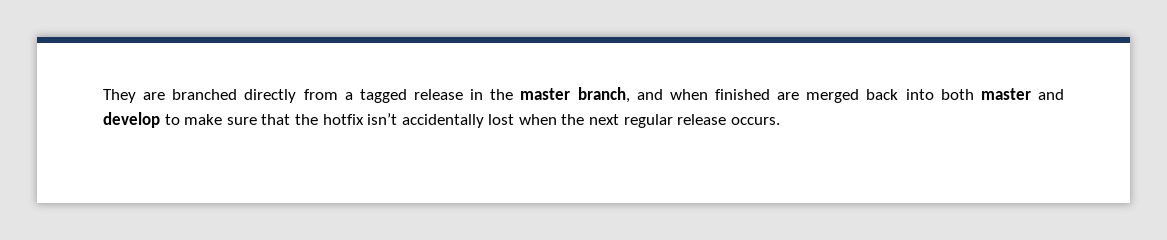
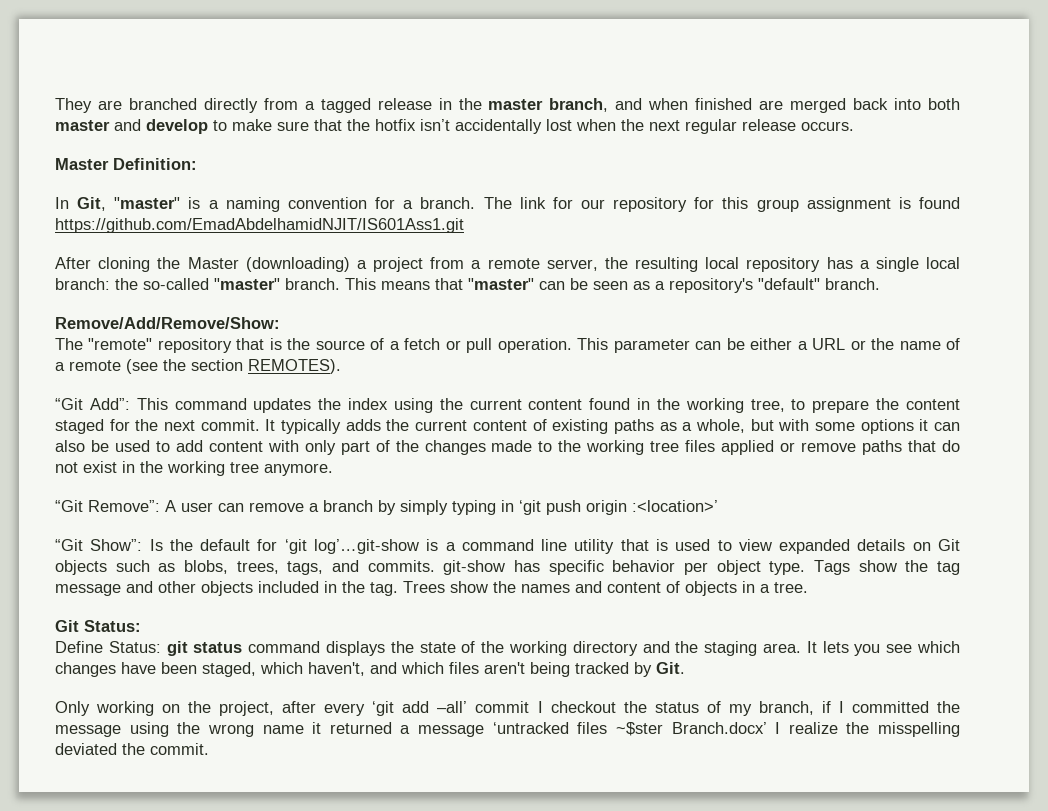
(780, 121) none -> [55,158,197,170] [55,197,960,212] [55,218,464,233] [55,257,960,272] [55,278,880,293] [55,317,280,329] [55,338,961,353] [55,359,341,374] [55,398,961,413] [55,419,960,434] [55,440,960,455] [55,461,333,476] [55,500,718,515] [55,539,961,554] [55,560,960,575] [55,581,808,596] [55,620,141,632] [55,641,960,656] [55,662,685,677] [55,701,960,716] [55,722,960,737] [55,743,209,755] // Master Definition: // In Git, "master" is a naming convention for a branch. The link for our repository for this group assignment is found https://github.com/EmadAbdelhamidNJIT/IS601Ass1.git // After cloning the Master (downloading) a project from a remote server, the resulting local repository has a single local branch: the so-called "master" branch. This means that "master" can be seen as a repository's "default" branch. // Remove/Add/Remove/Show: // The "remote" repository that is the source of a fetch or pull operation. This parameter can be either a URL or the name of a remote (see the section REMOTES). // “Git Add”: This command updates the index using the current content found in the working tree, to prepare the content staged for the next commit. It typically adds the current content of existing paths as a whole, but with some options it can also be used to add content with only part of the changes made to the working tree files applied or remove paths that do not exist in the working tree anymore. // “Git Remove”: A user can remove a branch by simply typing in ‘git push origin :<location>’ // “Git Show”: Is the default for ‘git log’…git-show is a command line utility that is used to view expanded details on Git objects such as blobs, trees, tags, and commits. git-show has specific behavior per object type. Tags show the tag message and other objects included in the tag. Trees show the names and content of objects in a tree. // Git Status: // Define Status: git status command displays the state of the working directory and the staging area. It lets you see which changes have been staged, which haven't, and which files aren't being tracked by Git. // Only working on the project, after every ‘git add –all’ commit I checkout the status of my branch, if I committed the message using the wrong name it returned a message ‘untracked files ~$ster Branch.docx’ I realize the misspelling deviated the commit.

